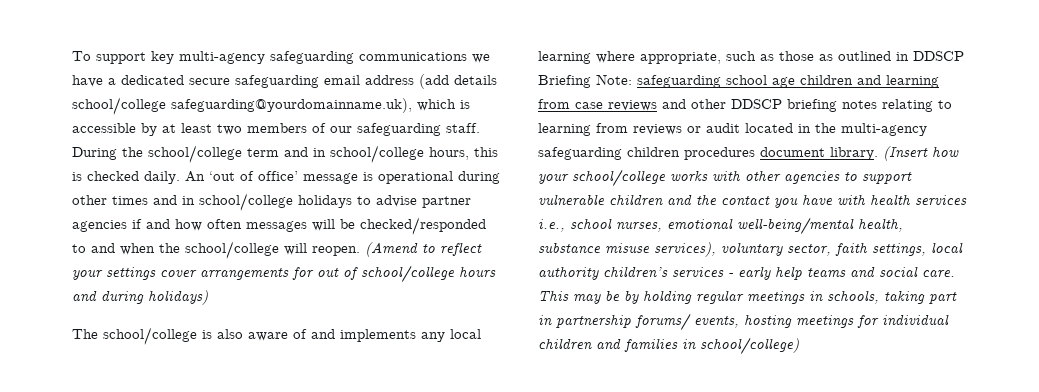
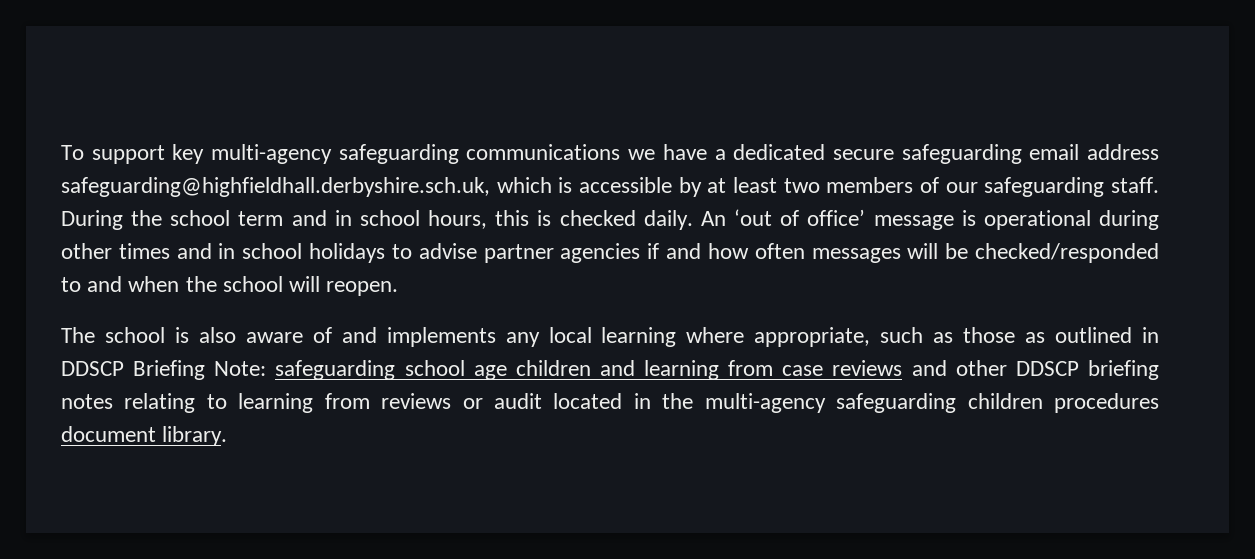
[419,74,497,89] [72,97,412,115] (add details school/college safeguarding@yourdomainname.uk), -> [61,177,490,197] safeguarding@highfieldhall.derbyshire.sch.uk,
[148,145,242,163] school/college -> [170,210,231,226] school
[330,145,424,163] school/college -> [359,210,420,226] school
[199,193,293,211] school/college -> [242,243,303,259] school
[185,241,279,259] school/college -> [222,276,283,292] school
[365,242,482,257] [72,265,496,283] [72,290,208,305] (Amend to reflect your settings cover arrangements for out of school/college hours and during holidays) -> (399, 288) none
[103,327,197,345] school/college -> [104,327,165,343] school
[883,146,959,161] [538,169,912,187] [538,194,967,208] [538,217,903,235] [538,242,963,257] [538,266,955,280] [538,290,957,304] [538,313,949,331] [538,337,799,355] (Insert how your school/college works with other agencies to support vulnerable children and the contact you have with health services i.e., school nurses, emotional well-being/mental health, substance misuse services), voluntary sector, faith settings, local authority children’s services - early help teams and social care. This may be by holding regular meetings in schools, taking part in partnership forums/ events, hosting meetings for individual children and families in school/college) -> (228, 436) none

